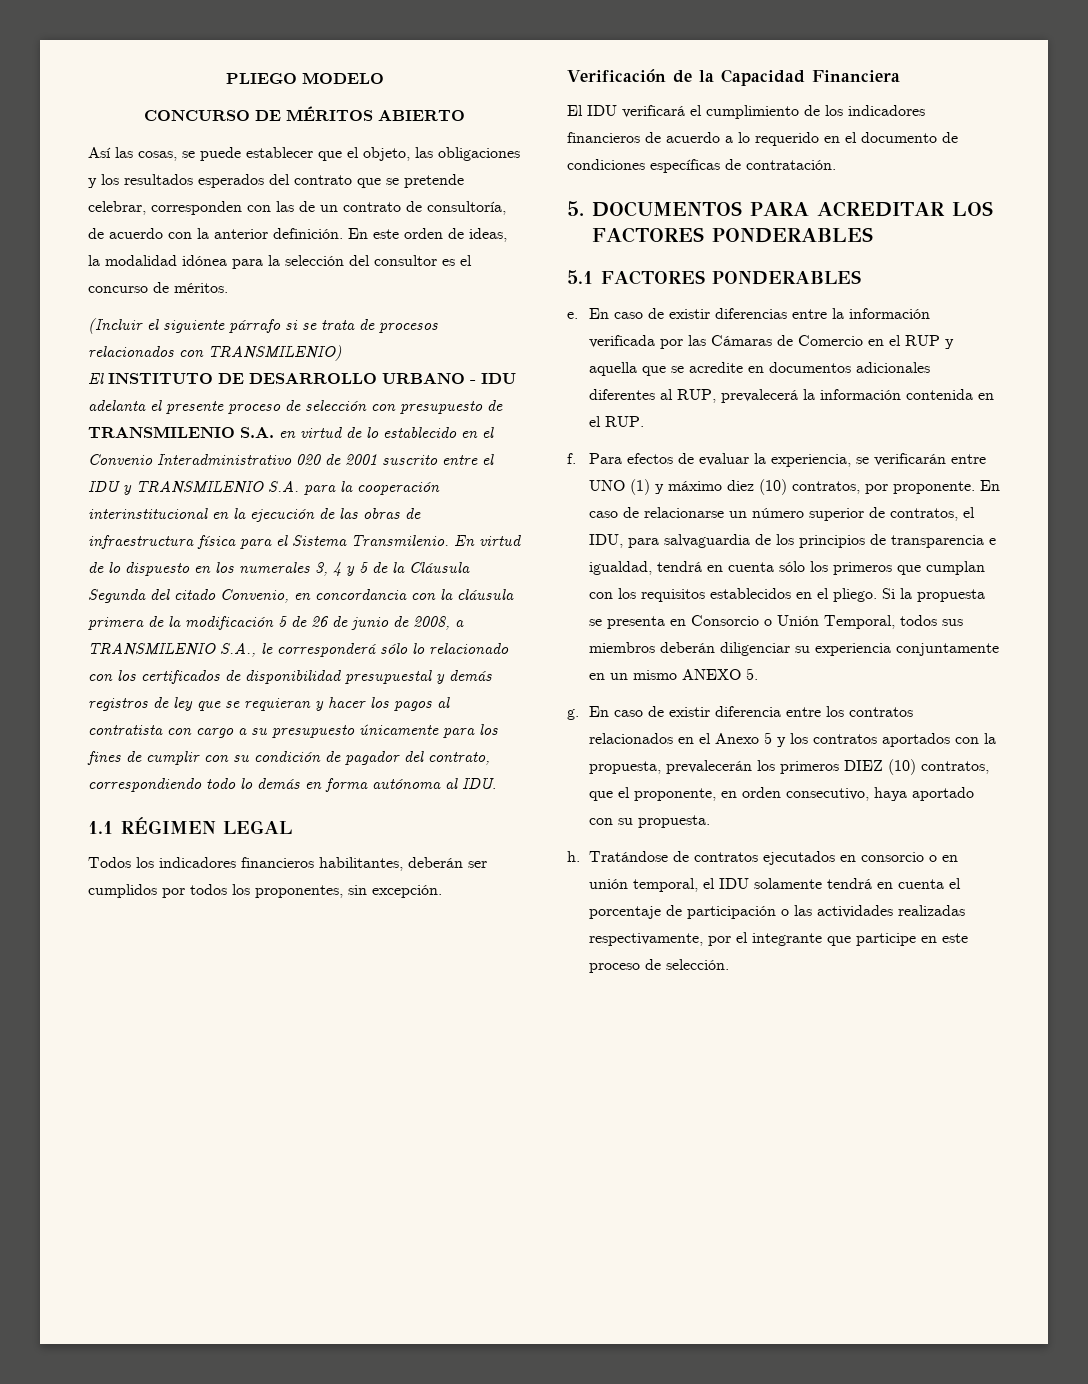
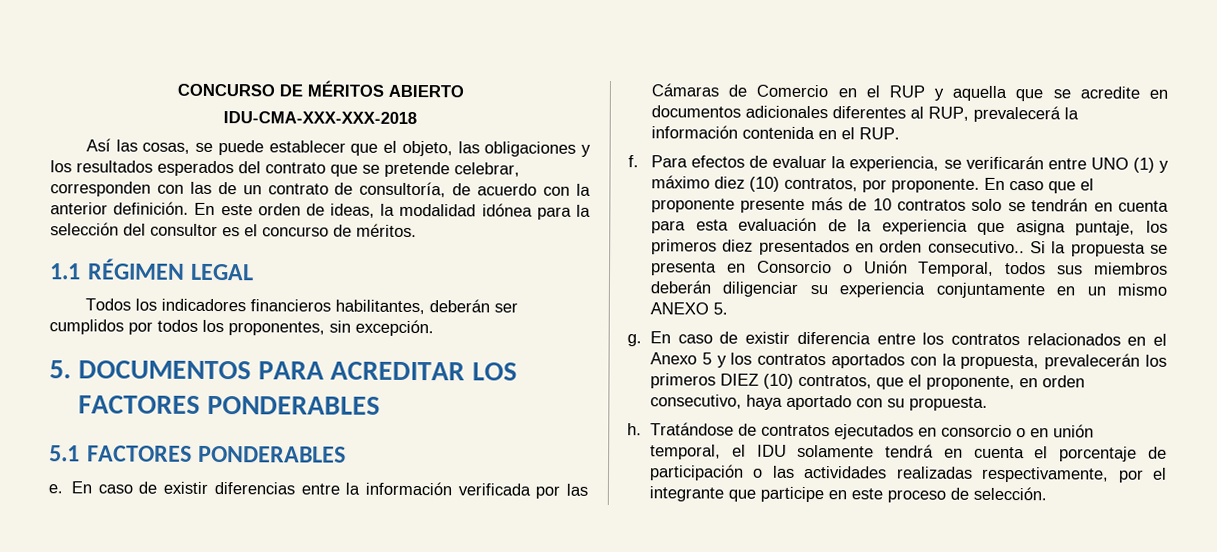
[225,72,384,84] PLIEGO MODELO // -> (176, 90) none
(465, 115) none -> [223,111,417,125] // IDU-CMA-XXX-XXX-2018
[88,318,438,334] [88,345,342,361] [88,373,516,384] [88,400,503,414] [88,426,494,438] [88,454,494,465] [88,480,440,495] [88,508,421,522] [88,535,521,549] [88,562,470,576] [88,589,514,603] [88,616,464,630] [88,642,509,657] [88,670,492,684] [88,697,450,711] [88,724,498,738] [87,751,490,765] [88,778,496,792] // (Incluir el siguiente párrafo si se trata de procesos relacionados con TRANSMILENIO) // El INSTITUTO DE DESARROLLO URBANO - IDU adelanta el presente proceso de selección con presupuesto de TRANSMILENIO S.A. en virtud de lo establecido en el Convenio Interadministrativo 020 de 2001 suscrito entre el IDU y TRANSMILENIO S.A. para la cooperación interinstitucional en la ejecución de las obras de infraestructura física para el Sistema Transmilenio. En virtud de lo dispuesto en los numerales 3, 4 y 5 de la Cláusula Segunda del citado Convenio, en concordancia con la cláusula primera de la modificación 5 de 26 de junio de 2008, a TRANSMILENIO S.A., le corresponderá sólo lo relacionado con los certificados de disponibilidad presupuestal y demás registros de ley que se requieran y hacer los pagos al contratista con cargo a su presupuesto únicamente para los fines de cumplir con su condición de pagador del contrato, correspondiendo todo lo demás en forma autónoma al IDU. -> (417, 230) none
[567,69,900,86] [567,105,925,119] [567,132,958,146] [567,159,836,173] // Verificación de la Capacidad Financiera // El IDU verificará el cumplimiento de los indicadores financieros de acuerdo a lo requerido en el documento de condiciones específicas de contratación. -> (434, 328) none
[622,507,975,521] [588,534,996,548] [588,561,985,575] [588,588,877,602] de relacionarse un número superior de contratos, el IDU, para salvaguardia de los principios de transparencia e igualdad, tendrá en cuenta sólo los primeros que cumplan con los requisitos establecidos en el pliego. -> [1047,178,1094,194] [650,197,1169,213] [650,217,1168,236] [650,239,1025,256] que el proponente presente más de 10 contratos solo se tendrán en cuenta para esta evaluación de la experiencia que asigna puntaje, los primeros diez presentados en orden consecutivo..

